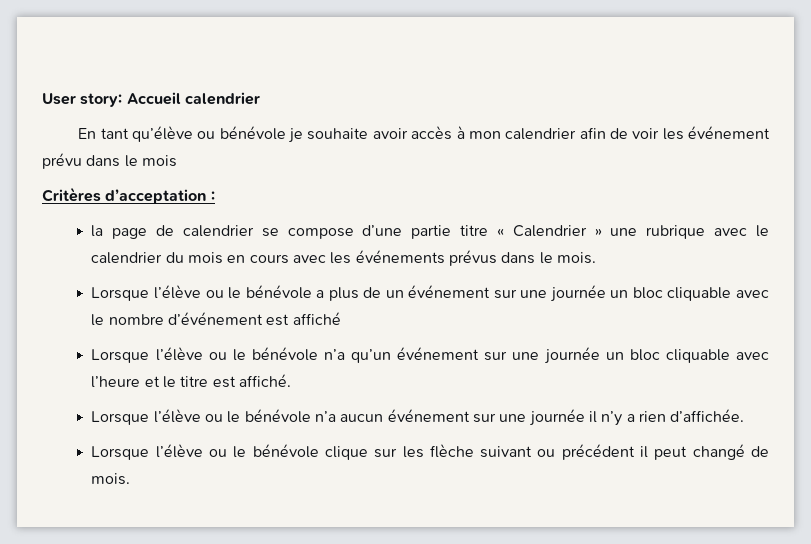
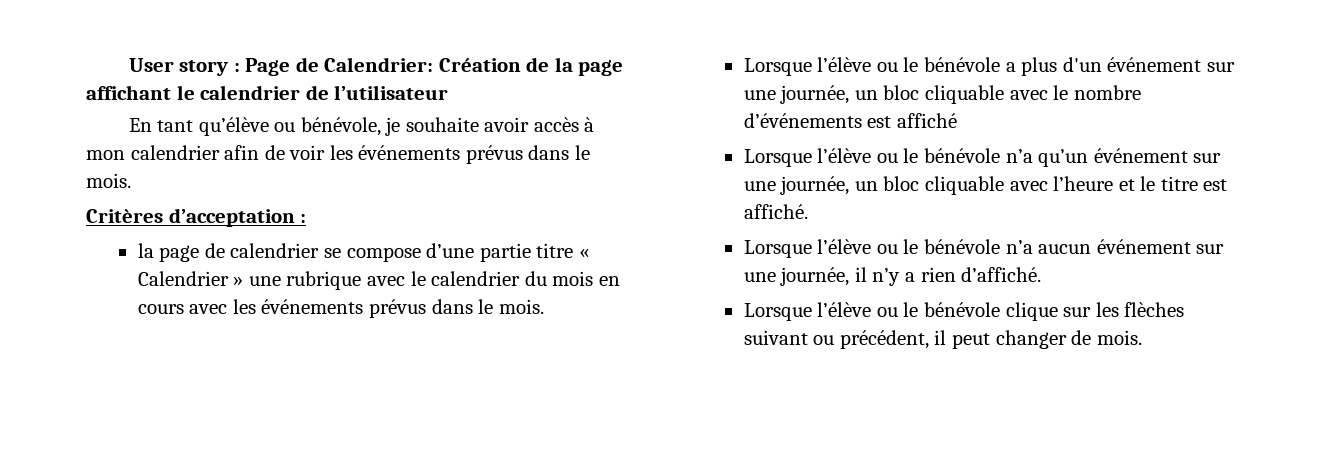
[80,92,260,107] story: Accueil calendrier -> [179,57,624,76] [86,85,449,100] story : Page de Calendrier: Création de la page affichant le calendrier de l’utilisateur
[219,126,286,140] bénévole -> [300,117,381,136] bénévole,
[688,126,771,139] [42,153,177,169] événement prévu dans le mois -> [358,145,590,164] [86,173,131,188] événements prévus dans le mois.
[363,285,606,302] de un événement sur une journée -> [1062,57,1235,72] [743,85,850,104] d'un événement sur une journée,
[168,312,264,325] d’événement -> [743,113,862,128] d’événements
[543,347,600,364] journée -> [780,176,850,195] journée,
[528,409,585,426] journée -> [780,267,850,286] journée,
[670,409,745,422] d’affichée. -> [961,267,1042,282] d’affiché.
[429,444,474,458] flèche -> [1124,302,1185,317] flèches
[561,444,635,460] précédent -> [839,330,929,349] précédent,
[692,444,745,460] changé -> [995,330,1067,349] changer

